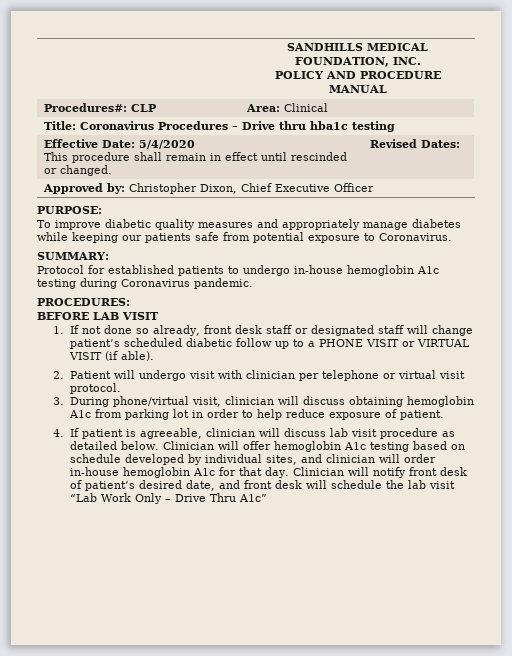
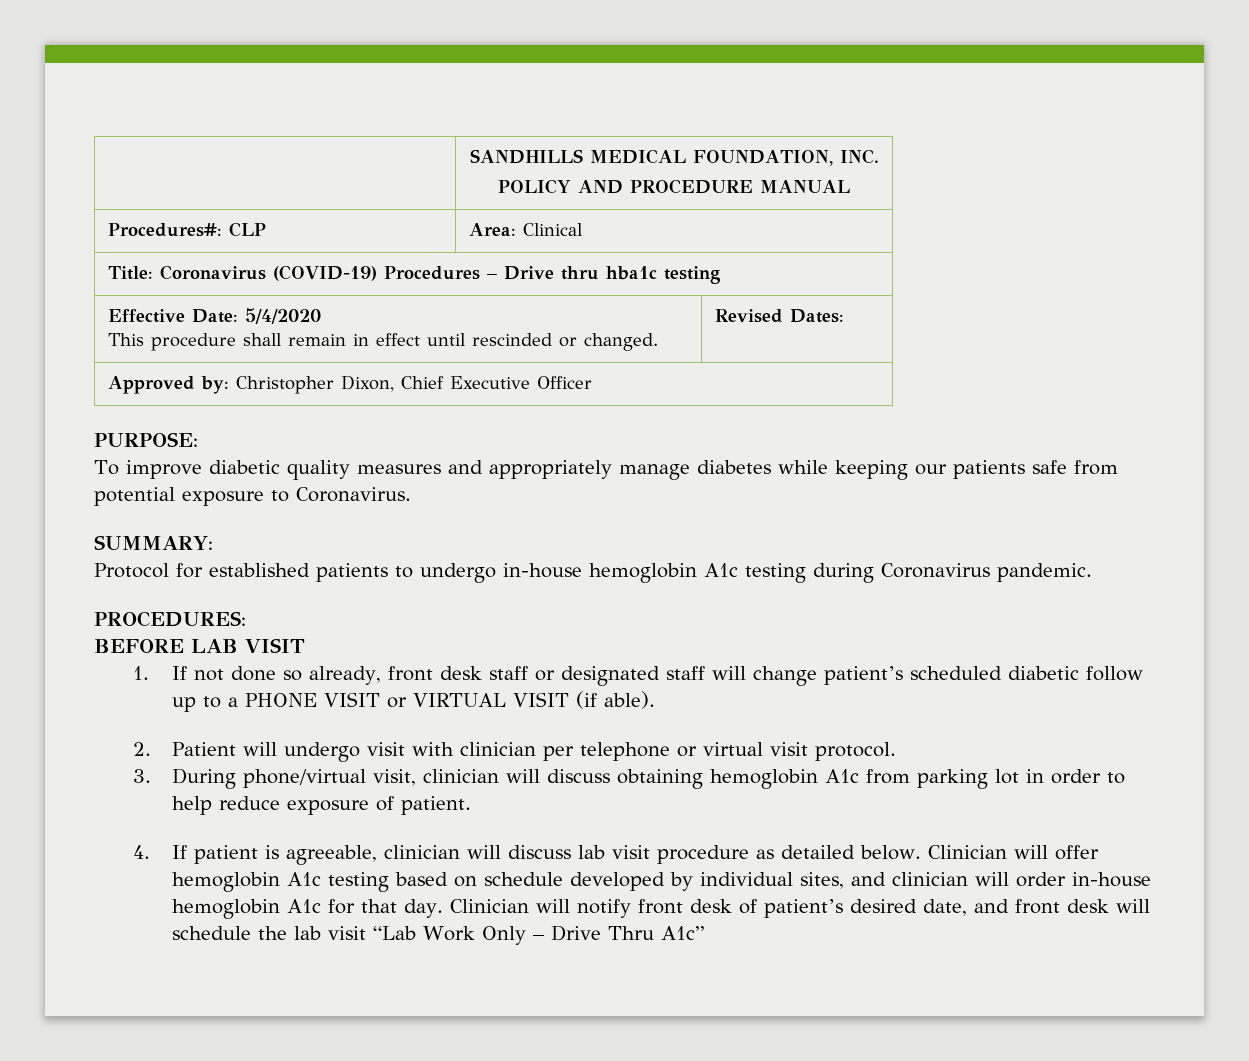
(154, 125) none -> [273,265,378,281] (COVID-19)

